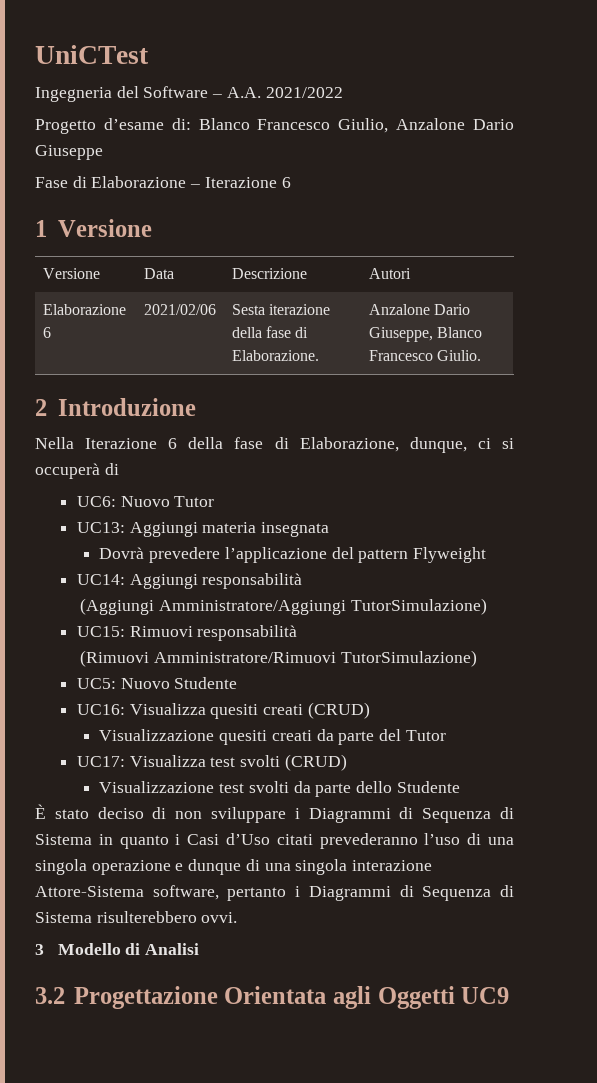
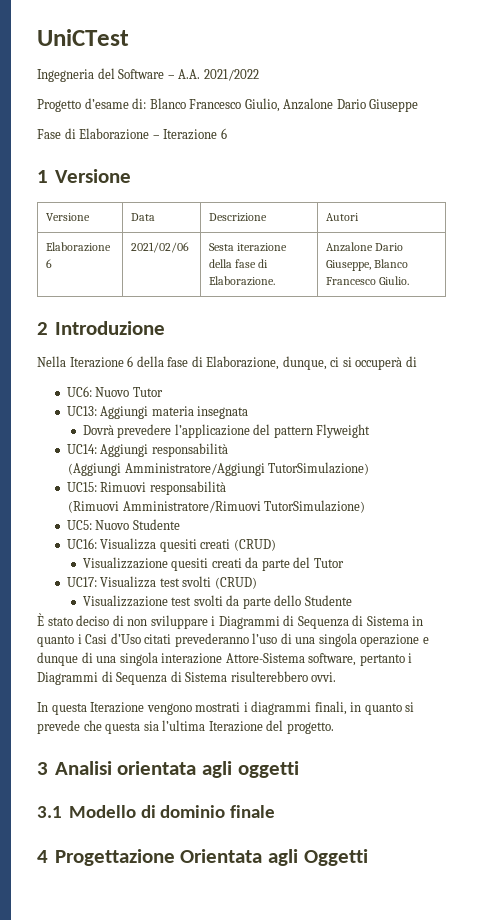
[35,943,200,955] [35,987,65,1004] 3 Modello di Analisi // 3.2 -> [37,701,415,715] [37,720,334,734] [37,761,299,778] [37,805,276,818] [37,850,48,863] In questa Iterazione vengono mostrati i diagrammi finali, in quanto si prevede che questa sia l’ultima Iterazione del progetto. // 3 Analisi orientata agli oggetti // 3.1 Modello di dominio finale // 4
[461,987,510,1004] UC9 -> (368, 857) none

